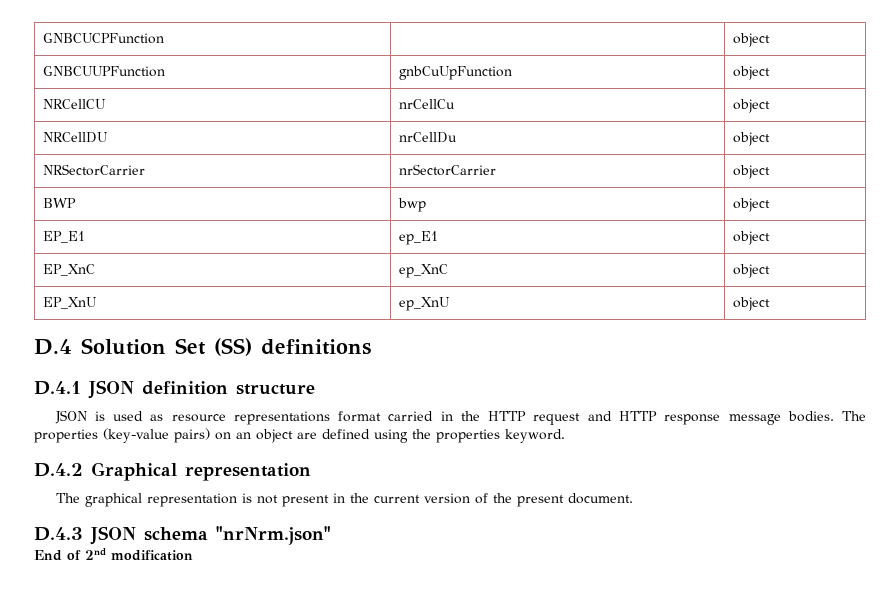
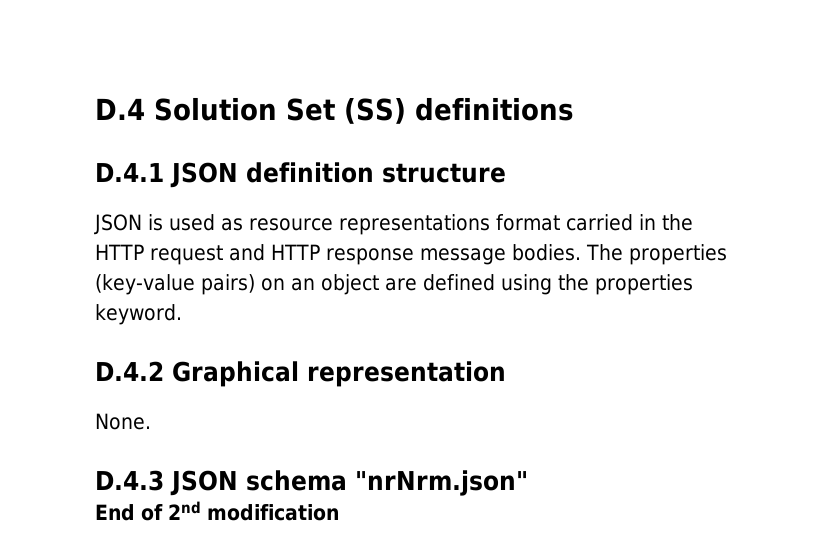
[43,33,165,44] [733,33,771,47] [43,66,166,77] [399,66,513,80] [733,66,771,80] [43,99,107,109] [399,99,456,109] [733,99,771,113] [43,132,109,143] [399,132,458,143] [733,132,771,146] [43,164,146,176] [399,164,497,176] [733,165,771,179] [43,198,77,208] [398,198,427,212] [733,198,771,212] [43,231,86,243] [399,231,439,245] [733,231,771,245] [43,264,96,276] [399,264,449,278] [733,264,771,278] [43,297,98,309] [399,297,451,311] [733,297,771,311] GNBCUCPFunction | | object // GNBCUUPFunction | gnbCuUpFunction | object // NRCellCU | nrCellCu | object // NRCellDU | nrCellDu | object // NRSectorCarrier | nrSectorCarrier | object // BWP | bwp | object // EP_E1 | ep_E1 | object // EP_XnC | ep_XnC | object // EP_XnU | ep_XnU | object // -> (95, 109) none
[55,493,633,507] The graphical representation is not present in the current version of the present document. -> [95,413,151,430] None.

